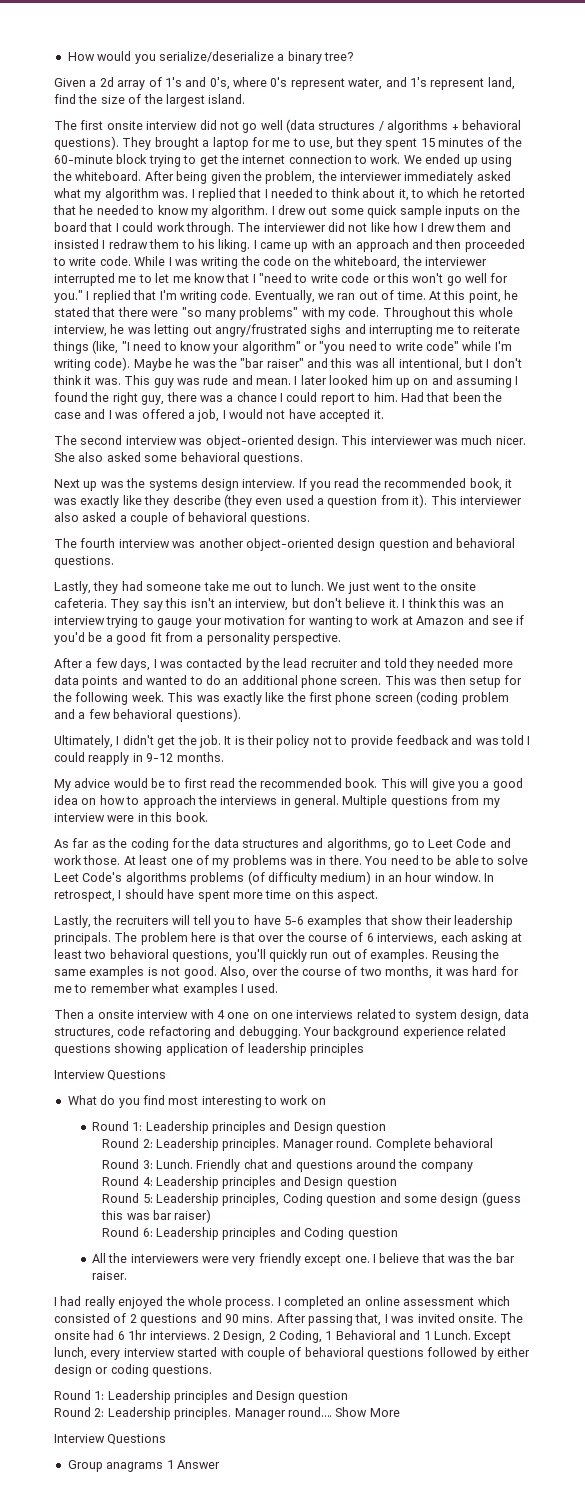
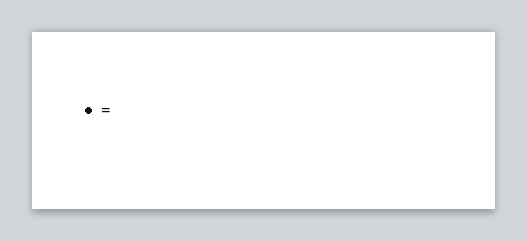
[67,51,353,64] [54,77,515,90] [54,94,246,107] [54,119,521,133] [54,136,522,150] [54,154,512,167] [53,171,511,184] [54,188,525,201] [53,205,520,218] [54,222,511,235] [54,239,525,252] [53,256,487,269] [54,273,509,286] [54,290,518,303] [54,307,513,320] [54,324,521,337] [53,340,512,354] [54,357,522,371] [53,375,519,388] [54,392,502,405] [54,409,384,422] [54,435,526,448] [54,452,303,465] [54,478,512,491] [54,494,522,508] [54,512,311,525] [54,538,516,551] [54,556,114,568] [54,581,477,594] [54,598,504,611] [54,615,525,628] [54,632,341,645] [54,658,513,671] [54,675,523,688] [53,691,509,705] [54,708,241,722] [54,735,531,748] [54,752,224,765] [54,778,523,791] [54,795,500,808] [54,812,208,822] [54,838,511,851] [54,855,529,868] [54,871,495,885] [54,889,379,902] [54,915,513,928] [54,932,523,945] [54,949,500,962] [54,966,519,979] [54,983,279,996] [54,1009,530,1022] [54,1026,506,1039] [54,1043,364,1056] [54,1070,167,1081] [67,1095,326,1108] [91,1121,387,1134] [102,1138,493,1151] [102,1159,473,1172] [102,1176,397,1189] [102,1192,521,1206] [101,1209,212,1223] [102,1227,398,1240] [91,1253,515,1266] [91,1271,127,1280] [54,1296,510,1309] [54,1313,524,1326] [54,1330,512,1343] [54,1347,531,1360] [54,1364,213,1377] [54,1390,349,1403] [54,1407,400,1420] [54,1434,167,1445] [67,1460,220,1472] How would you serialize/deserialize a binary tree? // Given a 2d array of 1's and 0's, where 0's represent water, and 1's represent land, find the size of the largest island. // The first onsite interview did not go well (data structures / algorithms + behavioral questions). They brought a laptop for me to use, but they spent 15 minutes of the 60-minute block trying to get the internet connection to work. We ended up using the whiteboard. After being given the problem, the interviewer immediately asked what my algorithm was. I replied that I needed to think about it, to which he retorted that he needed to know my algorithm. I drew out some quick sample inputs on the board that I could work through. The interviewer did not like how I drew them and insisted I redraw them to his liking. I came up with an approach and then proceeded to write code. While I was writing the code on the whiteboard, the interviewer interrupted me to let me know that I "need to write code or this won't go well for you." I replied that I'm writing code. Eventually, we ran out of time. At this point, he stated that there were "so many problems" with my code. Throughout this whole interview, he was letting out angry/frustrated sighs and interrupting me to reiterate things (like, "I need to know your algorithm" or "you need to write code" while I'm writing code). Maybe he was the "bar raiser" and this was all intentional, but I don't think it was. This guy was rude and mean. I later looked him up on and assuming I found the right guy, there was a chance I could report to him. Had that been the case and I was offered a job, I would not have accepted it. // The second interview was object-oriented design. This interviewer was much nicer. She also asked some behavioral questions. // Next up was the systems design interview. If you read the recommended book, it was exactly like they describe (they even used a question from it). This interviewer also asked a couple of behavioral questions. // The fourth interview was another object-oriented design question and behavioral questions. // Lastly, they had someone take me out to lunch. We just went to the onsite cafeteria. They say this isn't an interview, but don't believe it. I think this was an interview trying to gauge your motivation for wanting to work at Amazon and see if you'd be a good fit from a personality perspective. // After a few days, I was contacted by the lead recruiter and told they needed more data points and wanted to do an additional phone screen. This was then setup for the following week. This was exactly like the first phone screen (coding problem and a few behavioral questions). // Ultimately, I didn't get the job. It is their policy not to provide feedback and was told I could reapply in 9-12 months. // My advice would be to first read the recommended book. This will give you a good idea on how to approach the interviews in general. Multiple questions from my interview were in this book. // As far as the coding for the data structures and algorithms, go to Leet Code and work those. At least one of my problems was in there. You need to be able to solve Leet Code's algorithms problems (of difficulty medium) in an hour window. In retrospect, I should have spent more time on this aspect. // Lastly, the recruiters will tell you to have 5-6 examples that show their leadership principals. The problem here is that over the course of 6 interviews, each asking at least two behavioral questions, you'll quickly run out of examples. Reusing the same examples is not good. Also, over the course of two months, it was hard for me to remember what examples I used. // Then a onsite interview with 4 one on one interviews related to system design, data structures, code refactoring and debugging. Your background experience related questions showing application of leadership principles // Interview Questions // What do you find most interesting to work on // Round 1: Leadership principles and Design question // Round 2: Leadership principles. Manager round. Complete behavioral // Round 3: Lunch. Friendly chat and questions around the company // Round 4: Leadership principles and Design question // Round 5: Leadership principles, Coding question and some design (guess this was bar raiser) // Round 6: Leadership principles and Coding question // All the interviewers were very friendly except one. I believe that was the bar raiser. // I had really enjoyed the whole process. I completed an online assessment which consisted of 2 questions and 90 mins. After passing that, I was invited onsite. The onsite had 6 1hr interviews. 2 Design, 2 Coding, 1 Behavioral and 1 Lunch. Except lunch, every interview started with couple of behavioral questions followed by either design or coding questions. // Round 1: Leadership principles and Design question // Round 2: Leadership principles. Manager round.… Show More // Interview Questions // Group anagrams 1 Answer -> [101,107,111,116] =

